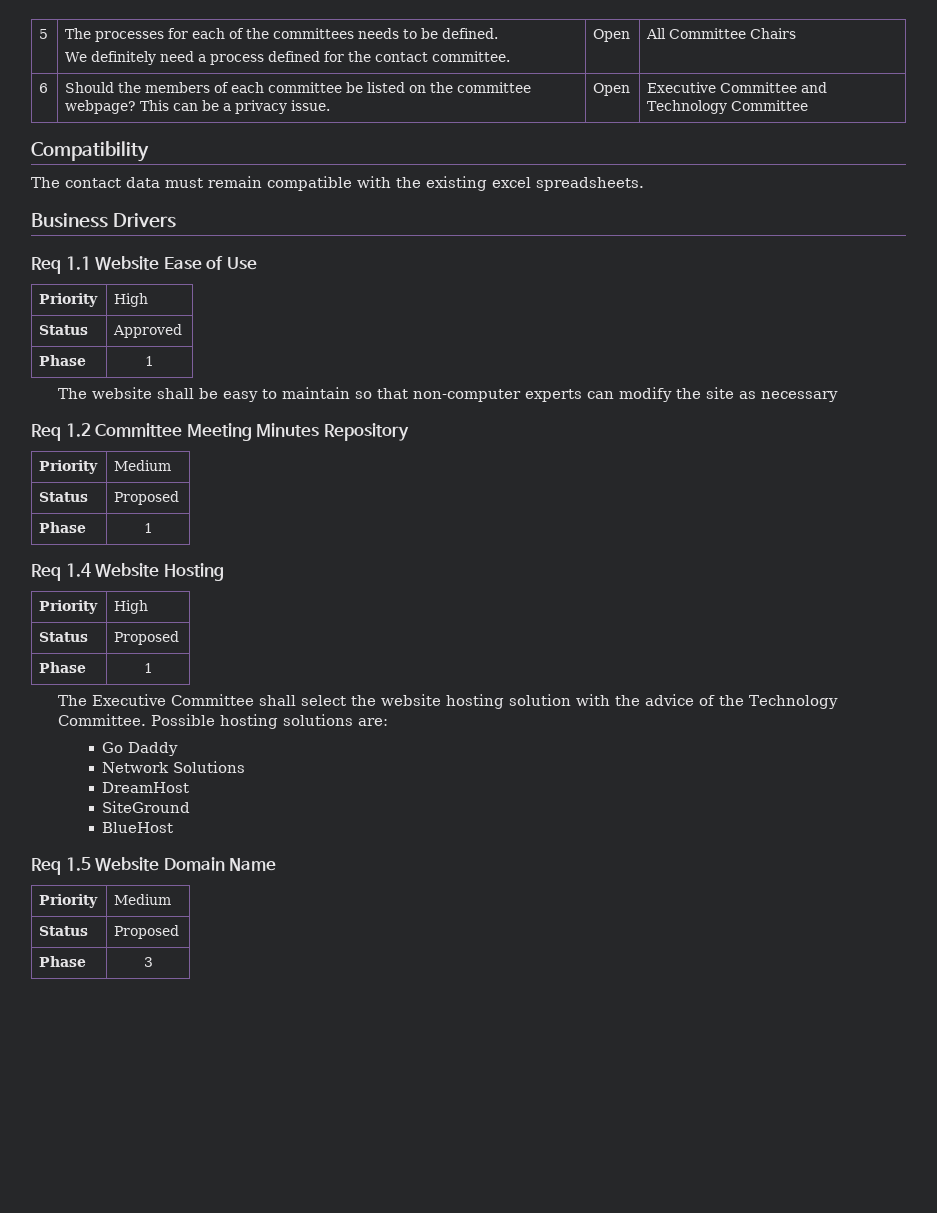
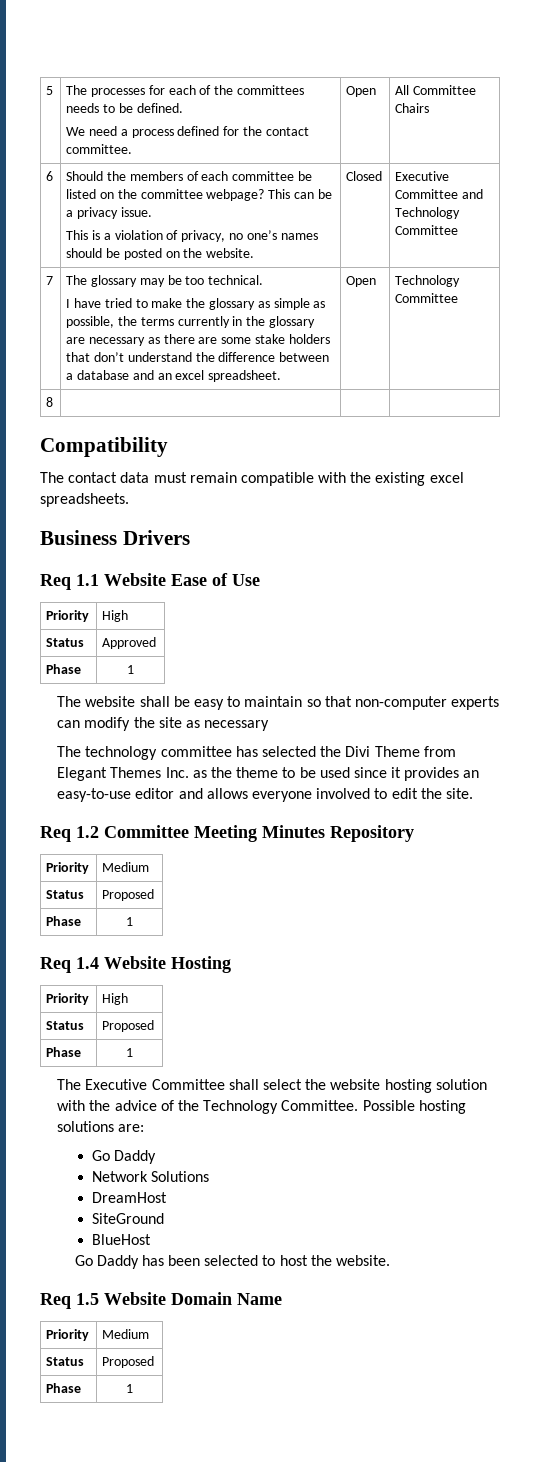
[91,51,157,65] definitely -> (86, 131) none
[593,83,631,96] | Open -> [66,230,318,242] [66,248,255,260] [346,171,383,181] // This is a violation of privacy, no one’s names should be posted on the website. | Closed
(809, 105) none -> [46,276,54,285] [66,275,264,287] [66,298,326,310] [66,316,315,328] [66,334,330,346] [66,352,330,362] [66,370,282,382] [346,276,377,287] [395,275,461,287] [395,293,459,303] [46,397,54,407] // 7 | The glossary may be too technical. // I have tried to make the glossary as simple as possible, the terms currently in the glossary are necessary as there are some stake holders that don’t understand the difference between a database and an excel spreadsheet. | Open | Technology Committee // 8 | | |
(839, 396) none -> [57,746,456,760] [57,767,480,781] [57,788,473,802] // The technology committee has selected the Divi Theme from Elegant Themes Inc. as the theme to be used since it provides an easy-to-use editor and allows everyone involved to edit the site.
(174, 827) none -> [74,1255,390,1269] // Go Daddy has been selected to host the website.
[143,957,153,967] 3 -> [126,1384,133,1393] 1

